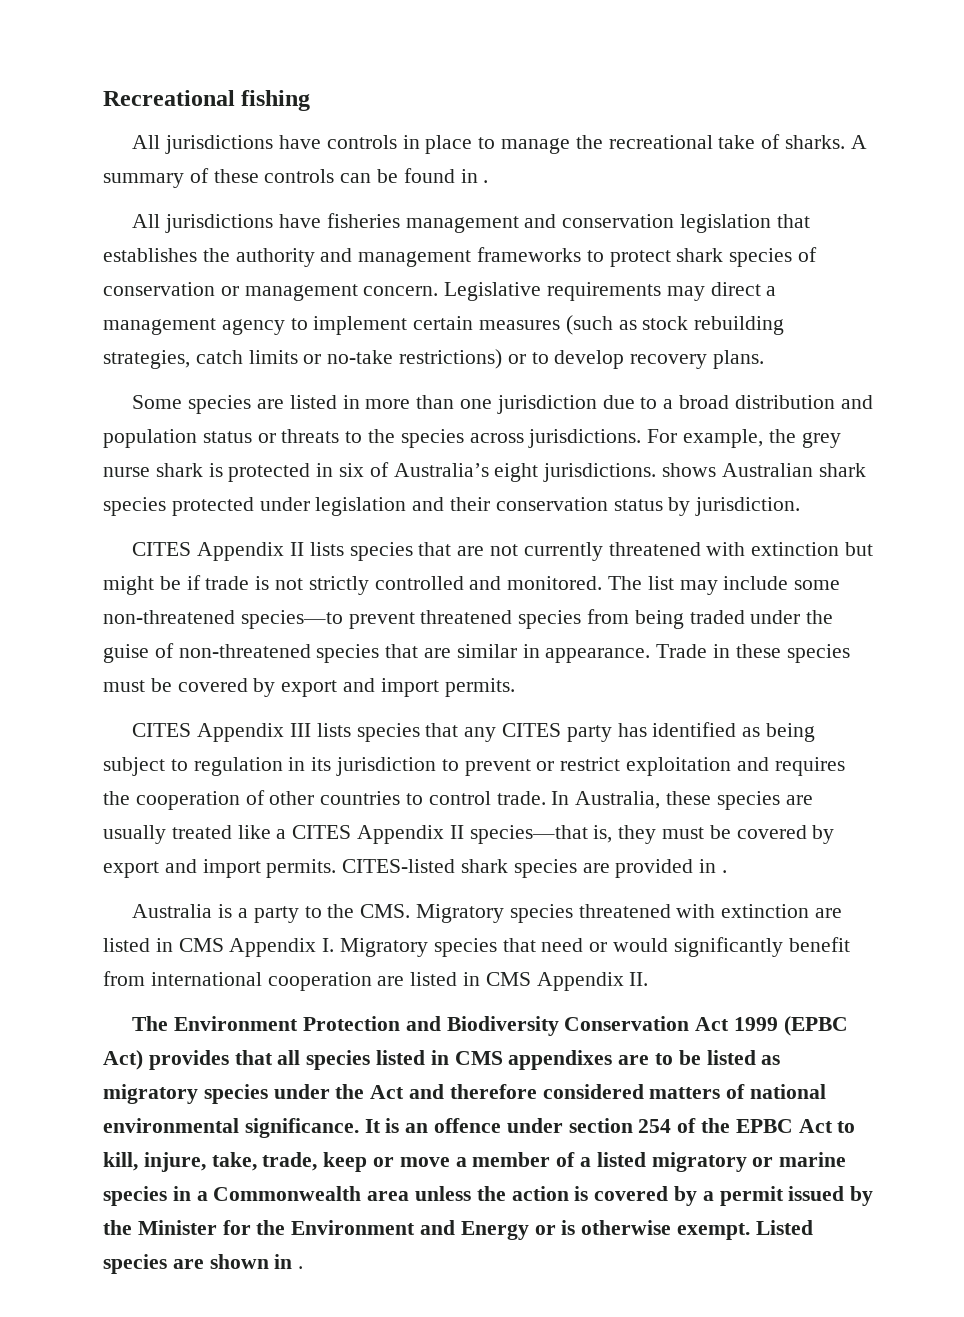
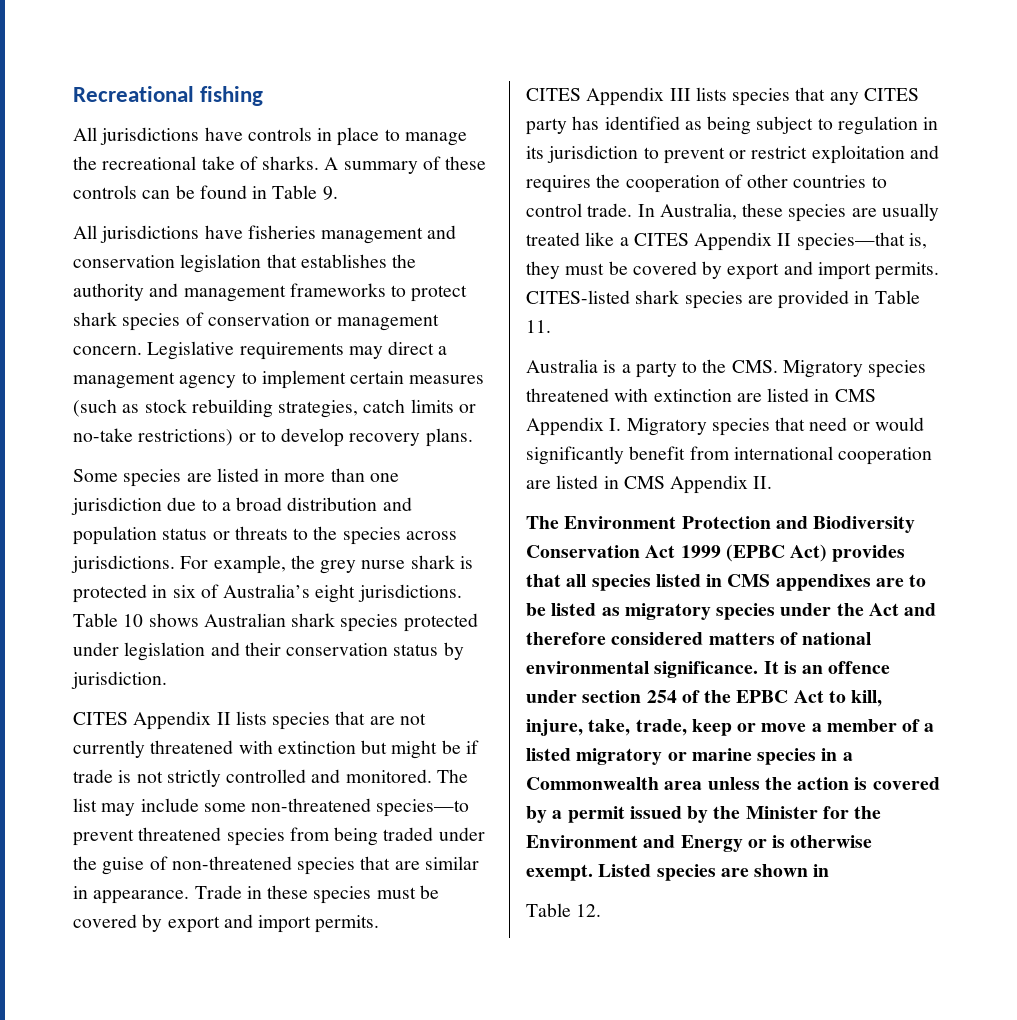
[483,180,489,183] . -> [272,185,338,200] Table 9.
(657, 472) none -> [73,613,144,627] Table 10
[722,870,728,873] . -> [874,290,920,304] [526,320,551,333] Table 11.
[298,1266,304,1269] . -> [526,903,602,917] // Table 12.

